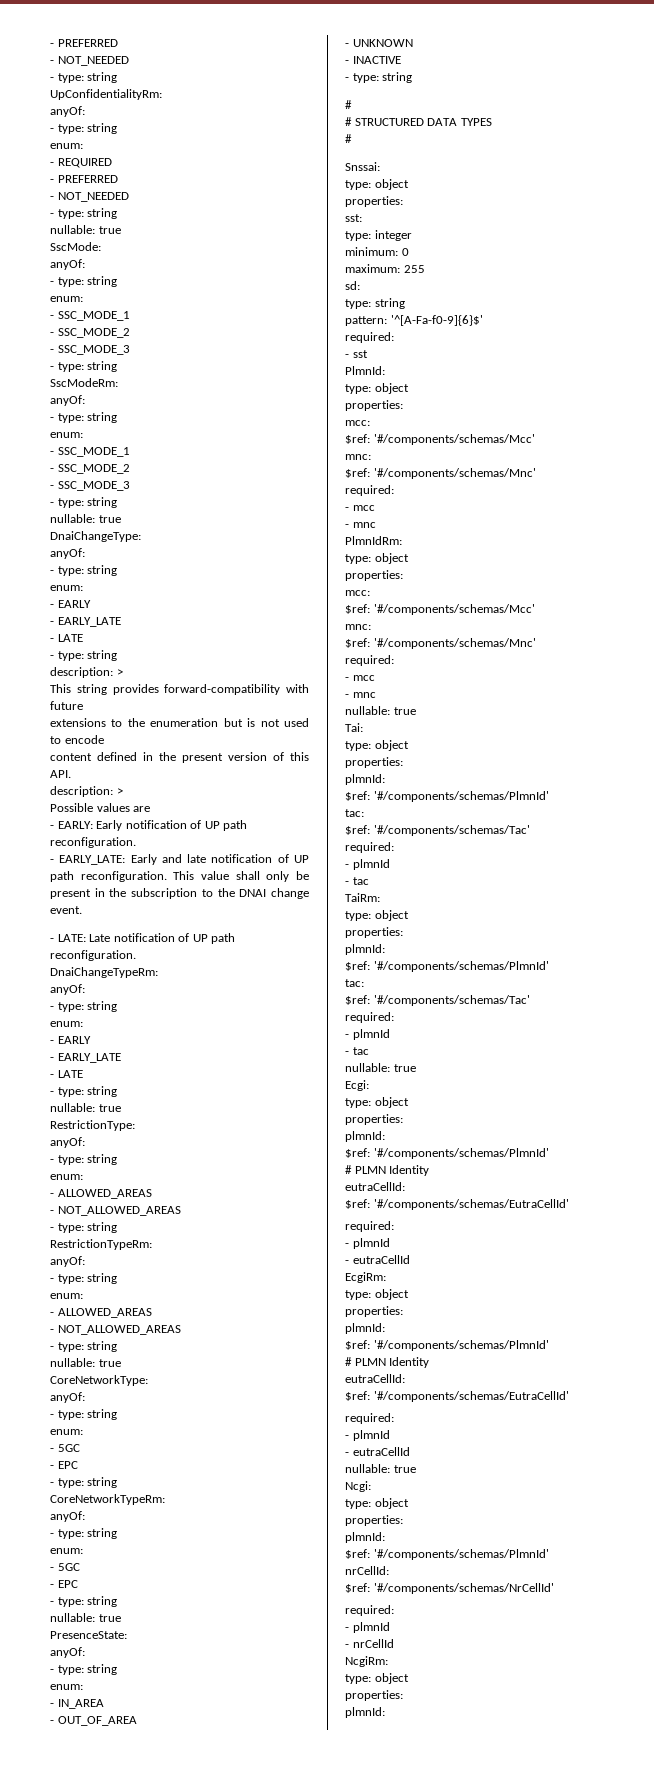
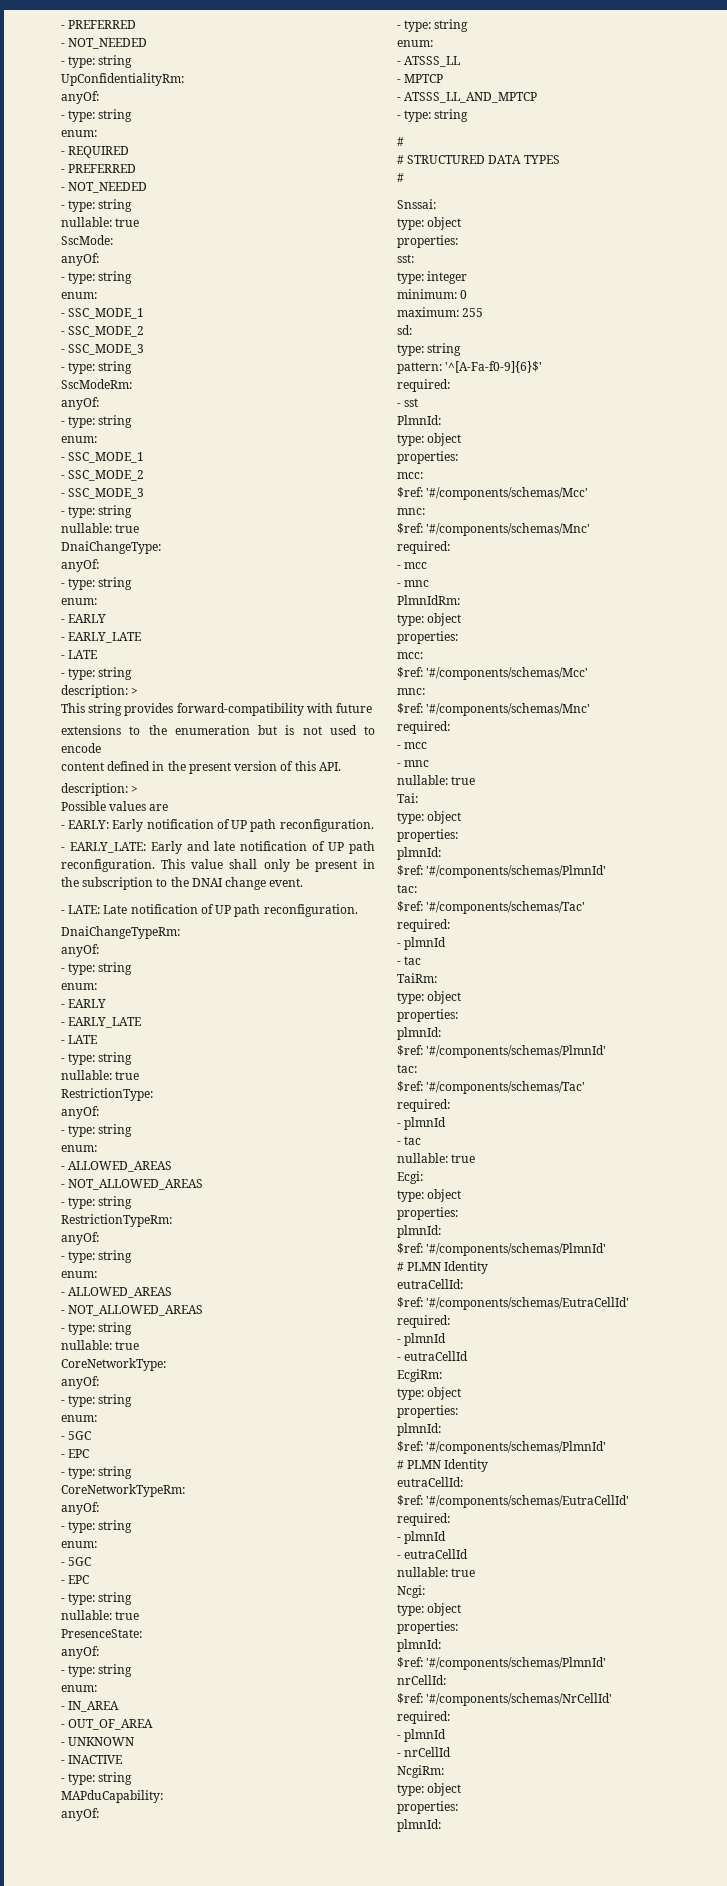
(413, 77) none -> [61,1790,163,1803] [61,1808,99,1821] [397,19,469,32] [397,40,433,47] [397,56,461,67] [397,74,444,83] [397,92,538,103] [397,109,469,122] // MAPduCapability: // anyOf: // - type: string // enum: // - ATSSS_LL // - MPTCP // - ATSSS_LL_AND_MPTCP // - type: string

